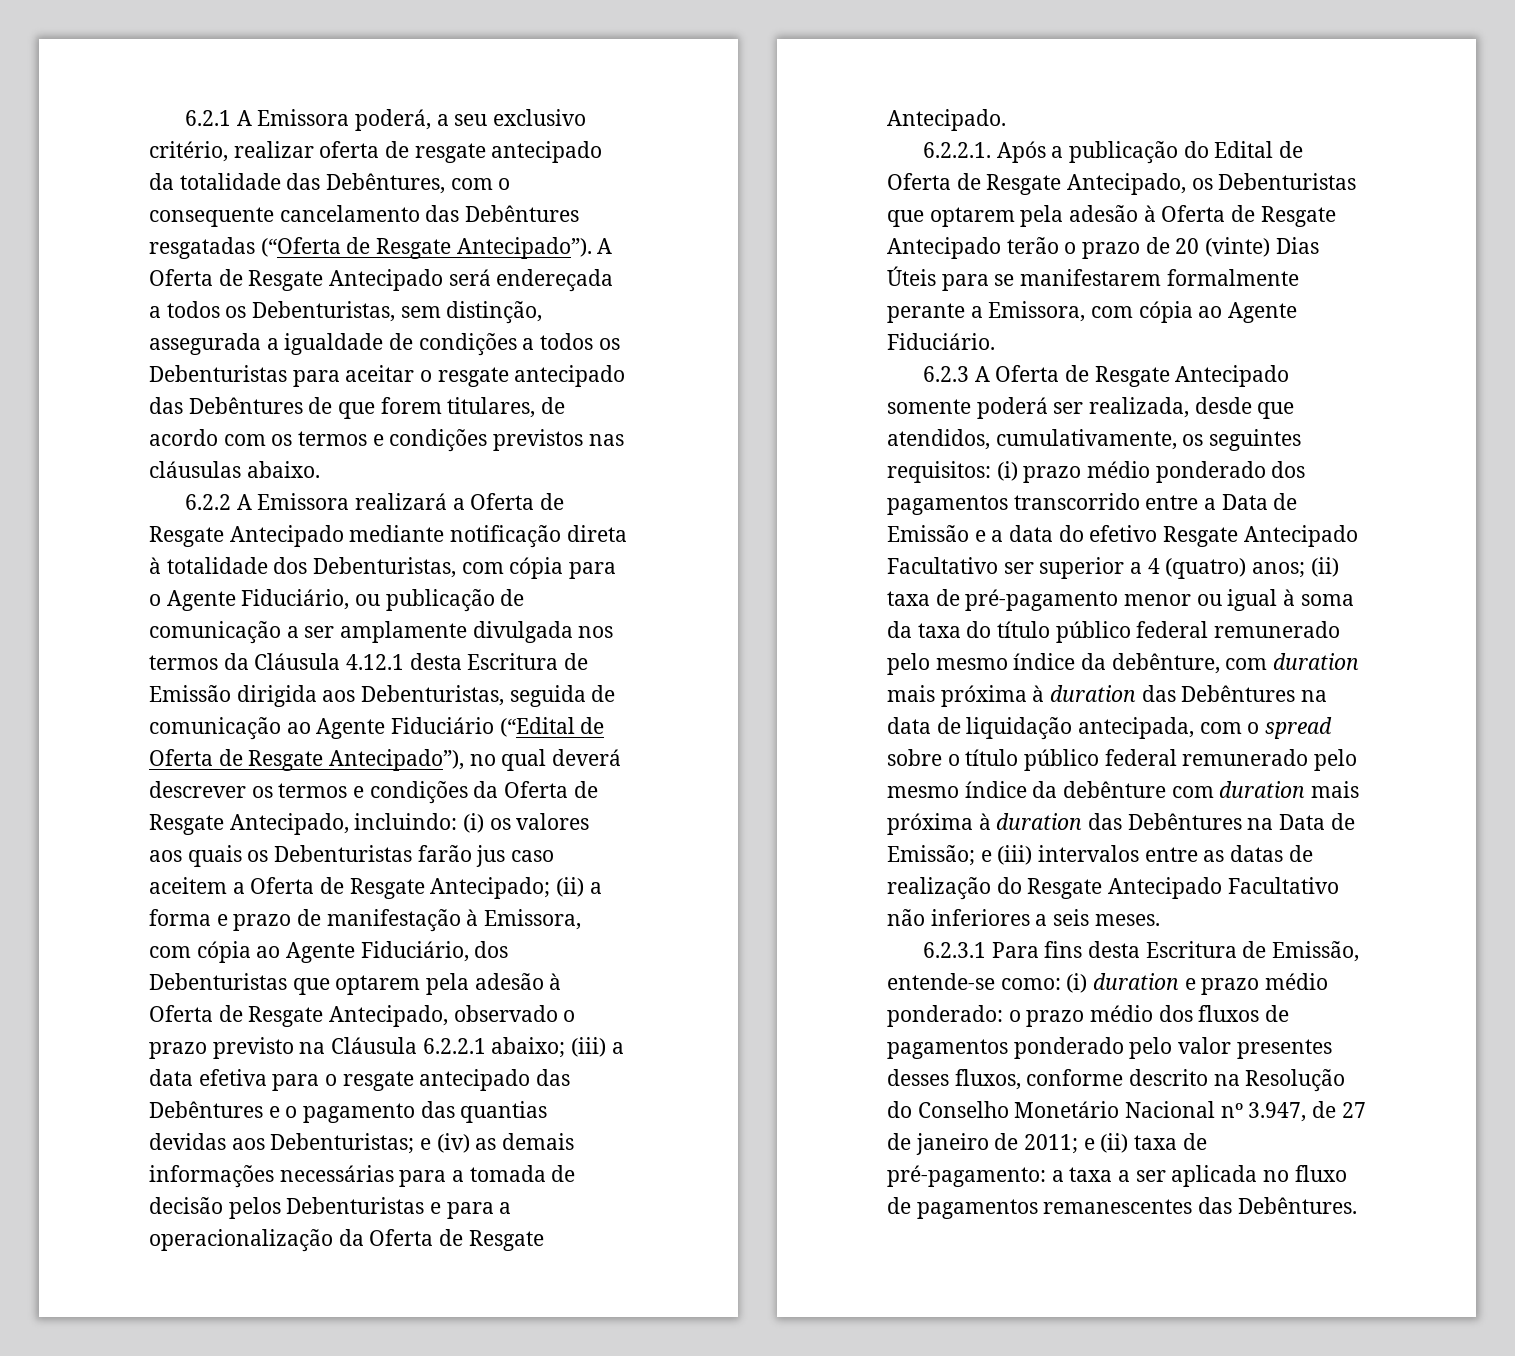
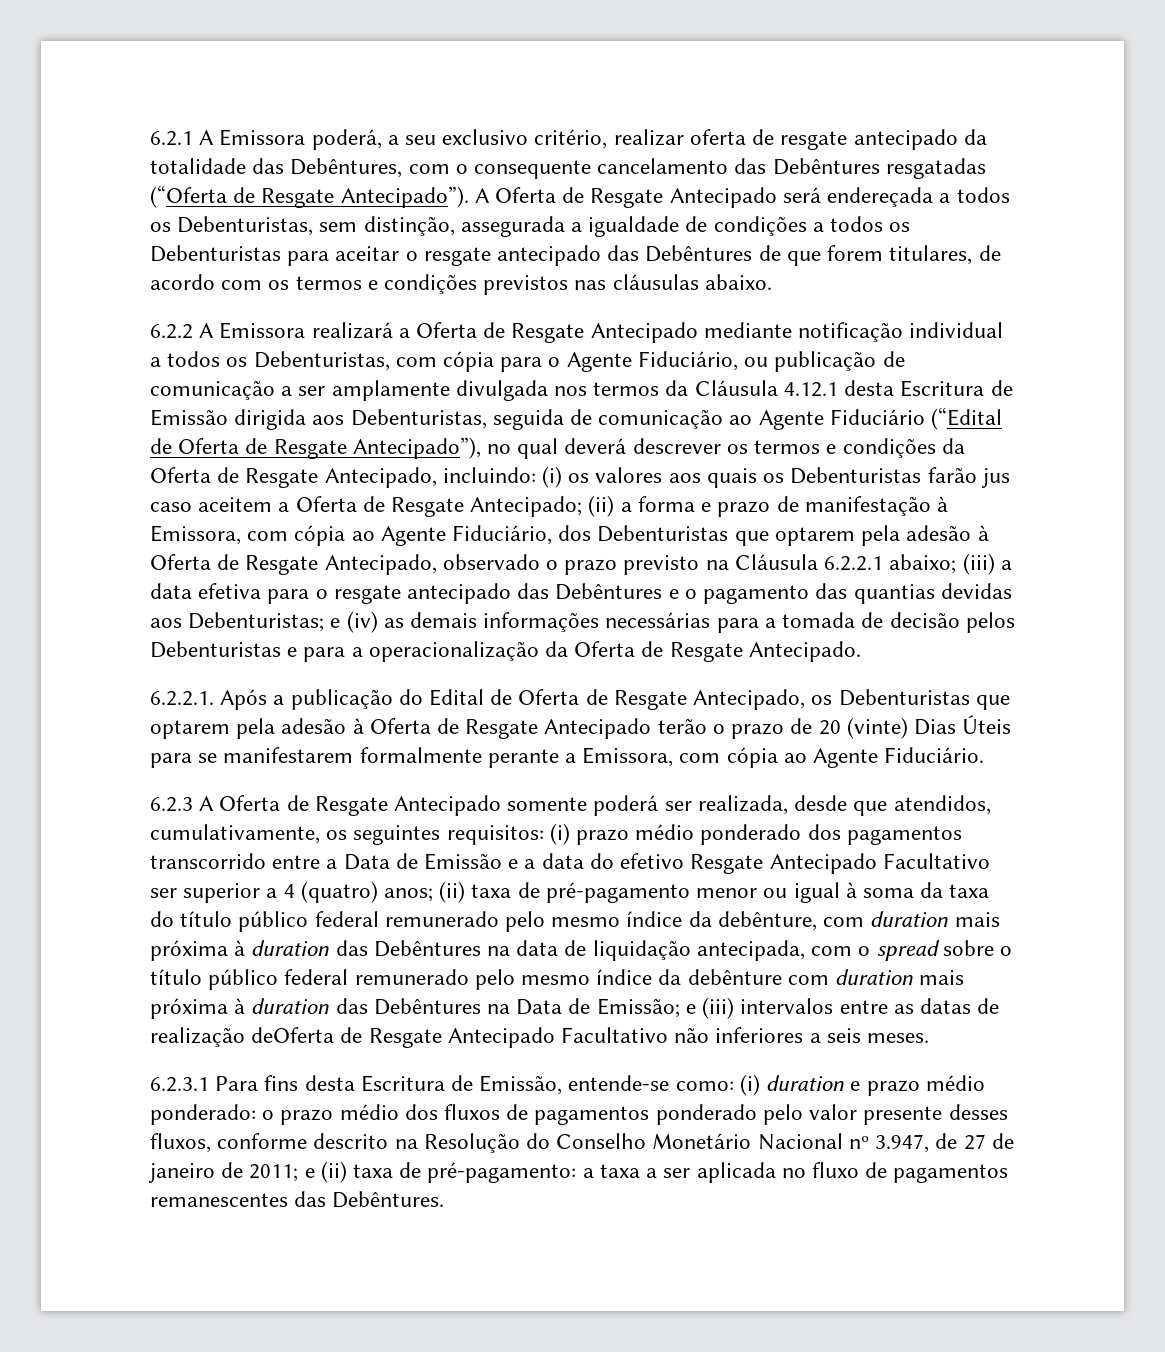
[566,525,627,542] [149,557,308,574] direta à totalidade dos -> [909,322,1004,338] [150,351,248,367] individual a todos os
[996,877,1022,894] do -> [251,1027,363,1043] deOferta de
[1236,1039,1332,1059] presentes -> [863,1106,943,1125] presente

